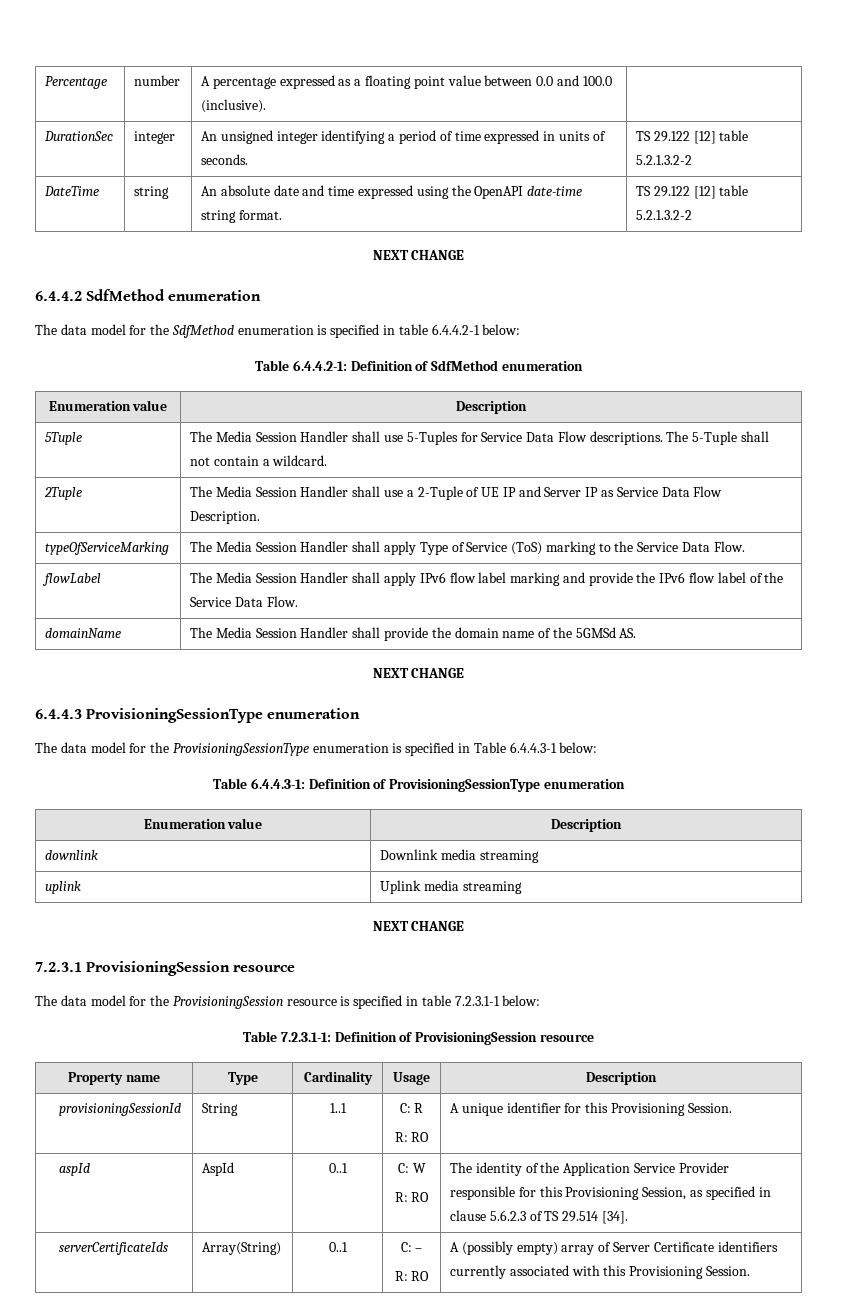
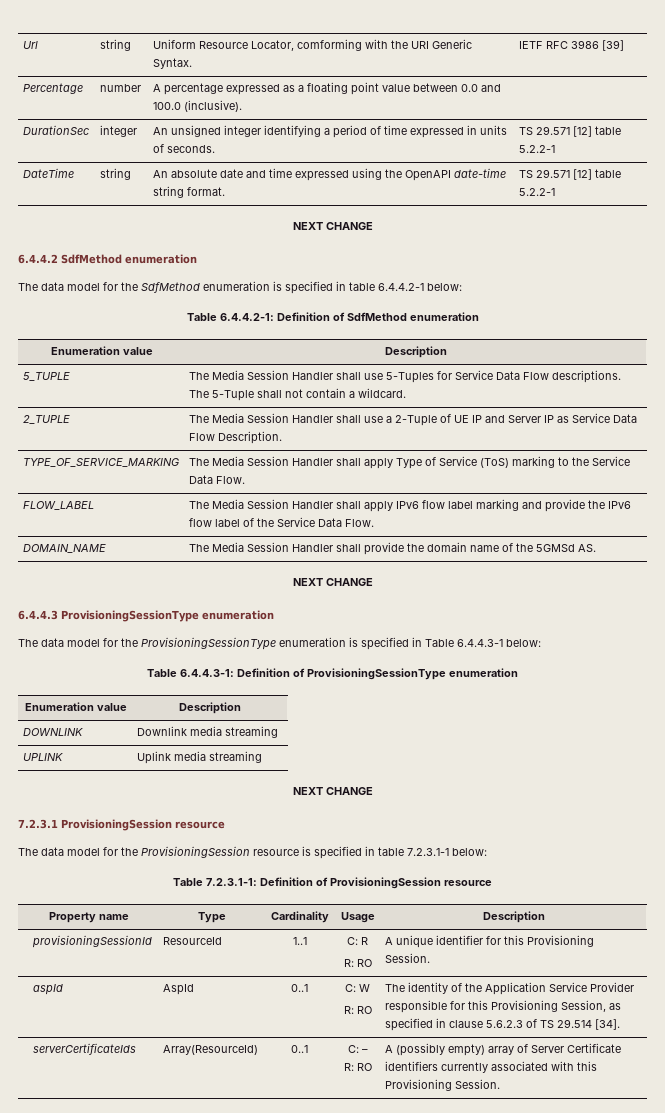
(45, 82) none -> [23,41,39,49] [100,39,132,51] [153,39,473,51] [153,58,193,69] [519,40,625,51] Url | string | Uniform Resource Locator, comforming with the URI Generic Syntax. | IETF RFC 3986 [39] //
[653,130,749,144] [636,155,693,165] 29.122 [12] table 5.2.1.3.2-2 -> [536,126,622,137] [519,145,556,153] 29.571 [12] table 5.2.2-1
[653,185,749,199] [636,210,693,220] 29.122 [12] table 5.2.1.3.2-2 -> [536,169,622,180] [519,188,556,196] 29.571 [12] table 5.2.2-1
[45,432,83,445] 5Tuple -> [23,372,71,381] 5_TUPLE
[44,487,83,500] 2Tuple -> [23,415,71,424] 2_TUPLE
[45,542,170,555] typeOfServiceMarking -> [23,458,180,467] TYPE_OF_SERVICE_MARKING
[42,573,102,586] flowLabel -> [23,501,95,510] FLOW_LABEL
[45,628,122,638] domainName -> [23,544,107,553] DOMAIN_NAME
[45,850,99,860] downlink -> [23,728,84,736] DOWNLINK
[45,881,82,894] uplink -> [23,753,64,761] UPLINK
[202,1103,239,1116] String -> [163,937,223,945] ResourceId
[202,1242,282,1255] Array(String) -> [163,1045,259,1055] Array(ResourceId)

